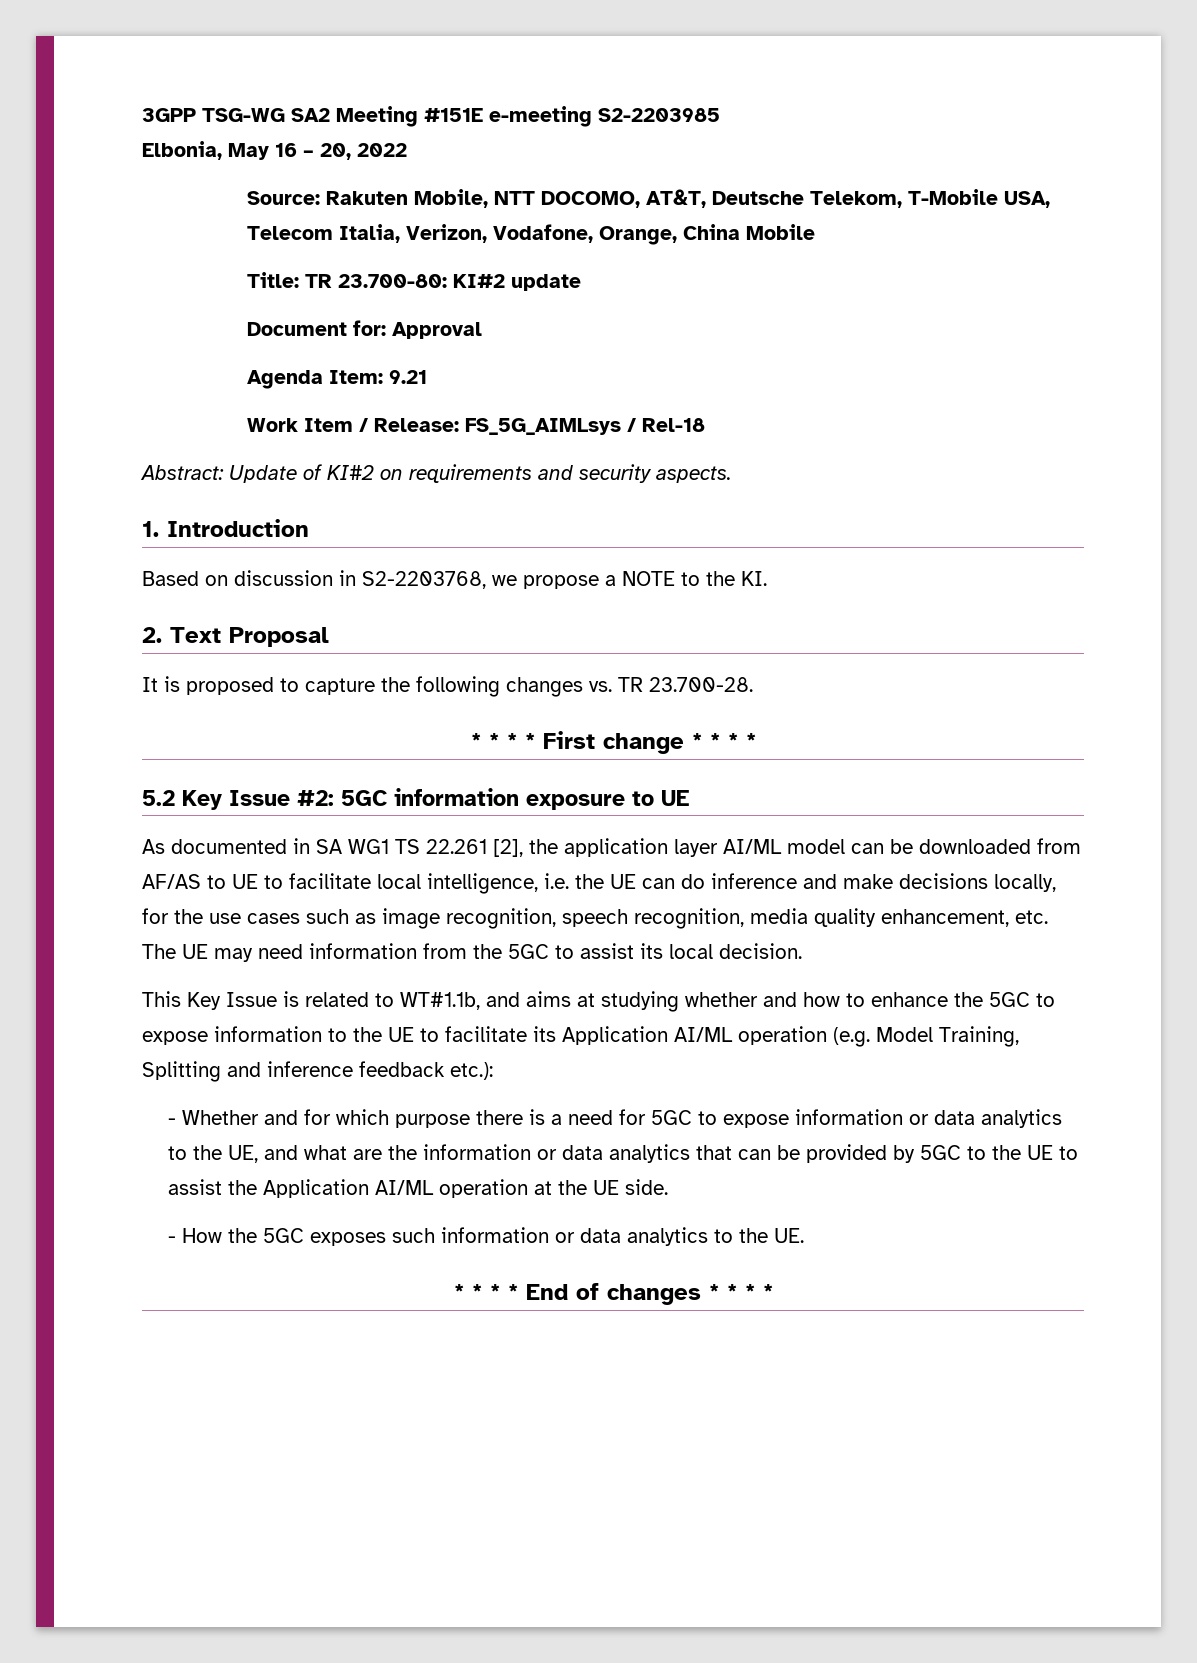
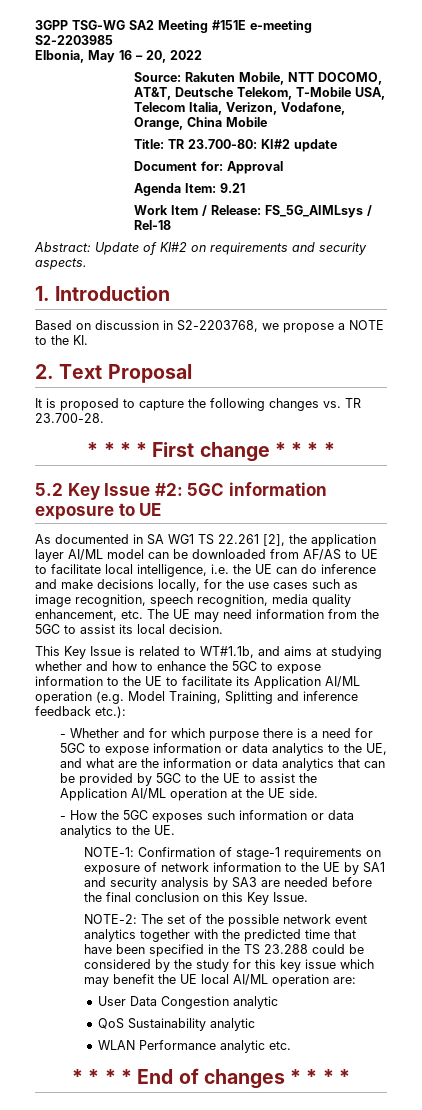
(805, 1235) none -> [84,847,382,860] [84,862,386,875] [84,877,373,890] [84,892,309,905] [84,914,368,927] [84,929,357,942] [84,944,365,957] [84,959,375,972] [84,974,357,987] [98,996,279,1009] [98,1018,256,1031] [98,1040,292,1053] // NOTE-1: Confirmation of stage-1 requirements on exposure of network information to the UE by SA1 and security analysis by SA3 are needed before the final conclusion on this Key Issue. // NOTE-2: The set of the possible network event analytics together with the predicted time that have been specified in the TS 23.288 could be considered by the study for this key issue which may benefit the UE local AI/ML operation are: // User Data Congestion analytic // QoS Sustainability analytic // WLAN Performance analytic etc.

